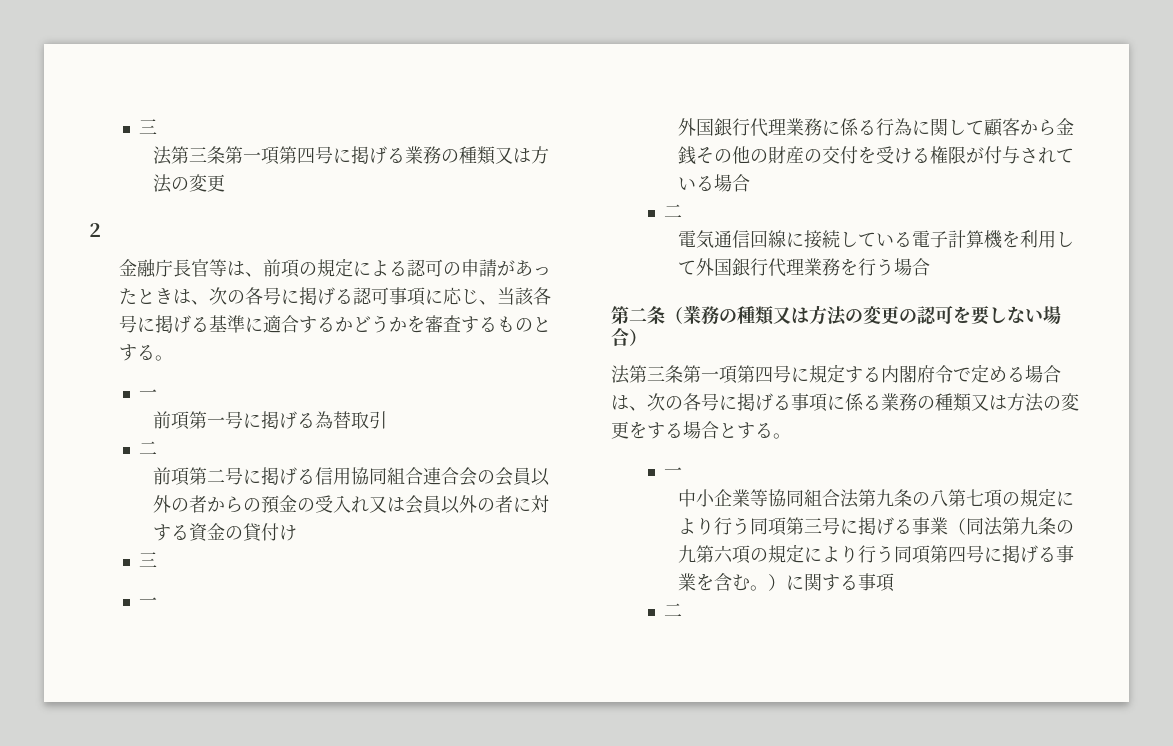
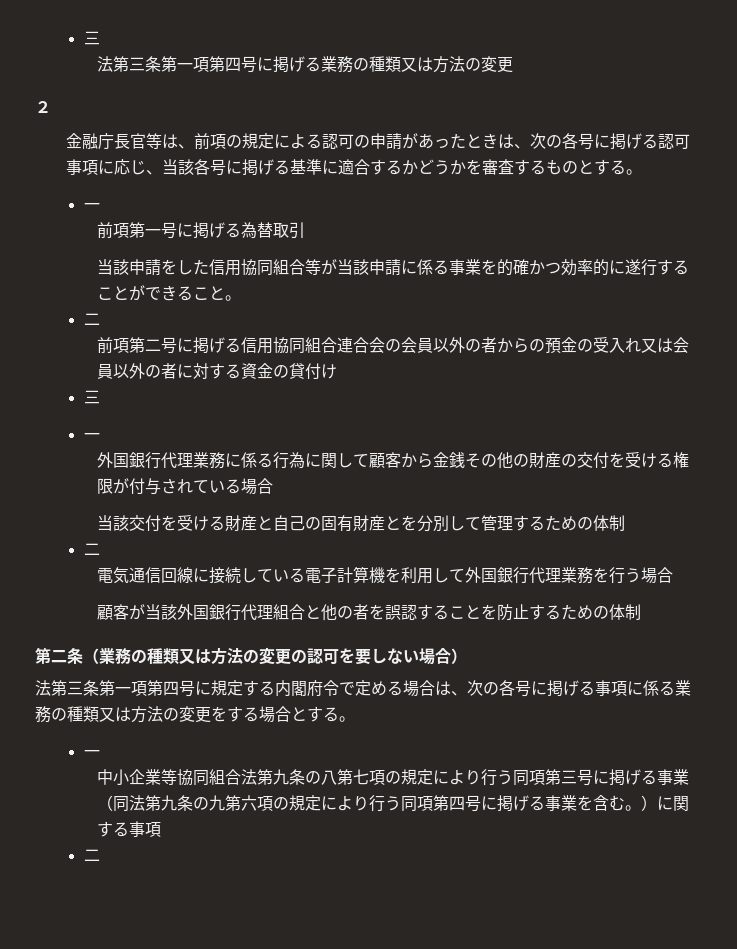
(387, 420) none -> [96,259,689,276] [96,285,241,301] // 当該申請をした信用協同組合等が当該申請に係る事業を的確かつ効率的に遂行することができること。
(750, 183) none -> [96,515,625,532] // 当該交付を受ける財産と自己の固有財産とを分別して管理するための体制
(930, 267) none -> [96,604,641,621] // 顧客が当該外国銀行代理組合と他の者を誤認することを防止するための体制

